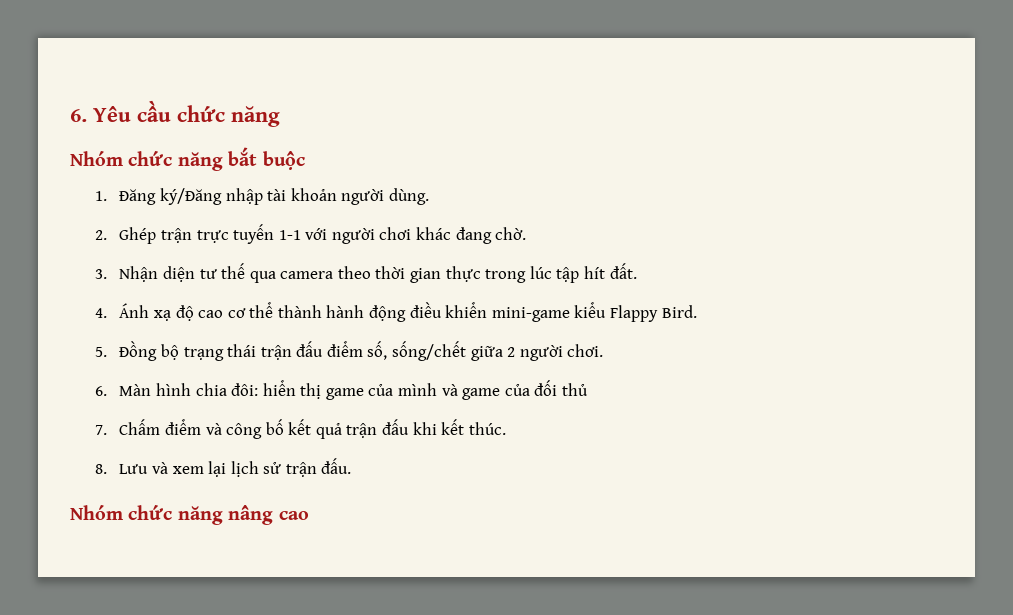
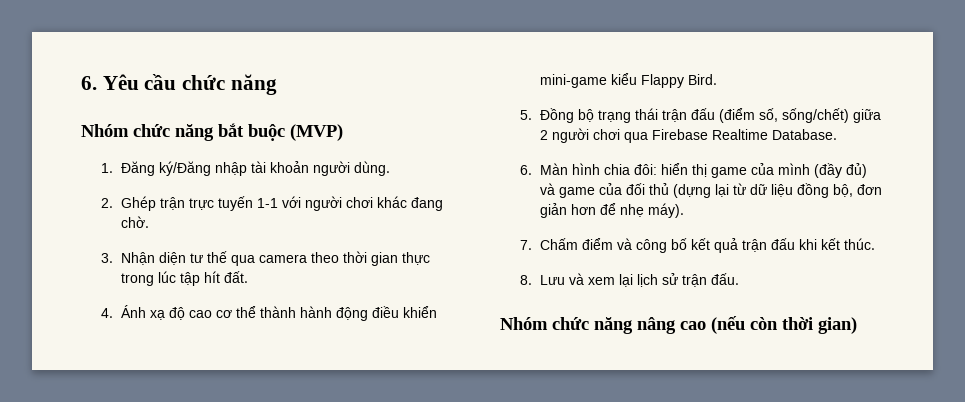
(305, 160) none -> [290,124,343,141] (MVP)
[326,341,604,361] điểm số, sống/chết giữa 2 người chơi. -> [719,108,882,123] [540,128,838,143] (điểm số, sống/chết) giữa 2 người chơi qua Firebase Realtime Database.
(438, 389) none -> [814,163,868,178] (đầy đủ)
(589, 389) none -> [673,183,883,198] [540,203,685,218] (dựng lại từ dữ liệu đồng bộ, đơn giản hơn để nhẹ máy).
(309, 515) none -> [711,316,857,334] (nếu còn thời gian)

